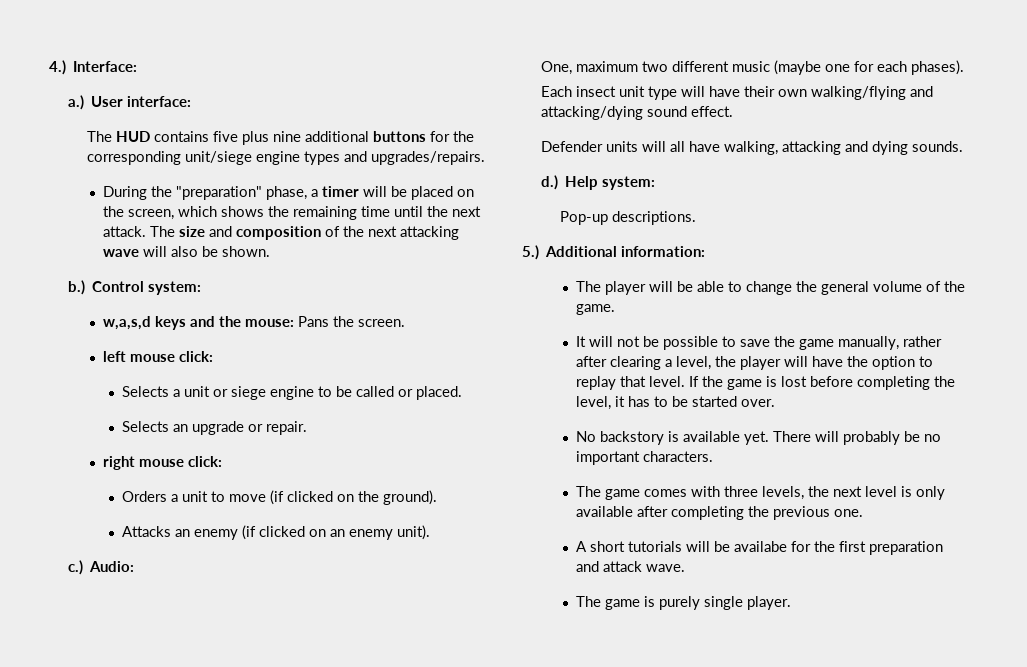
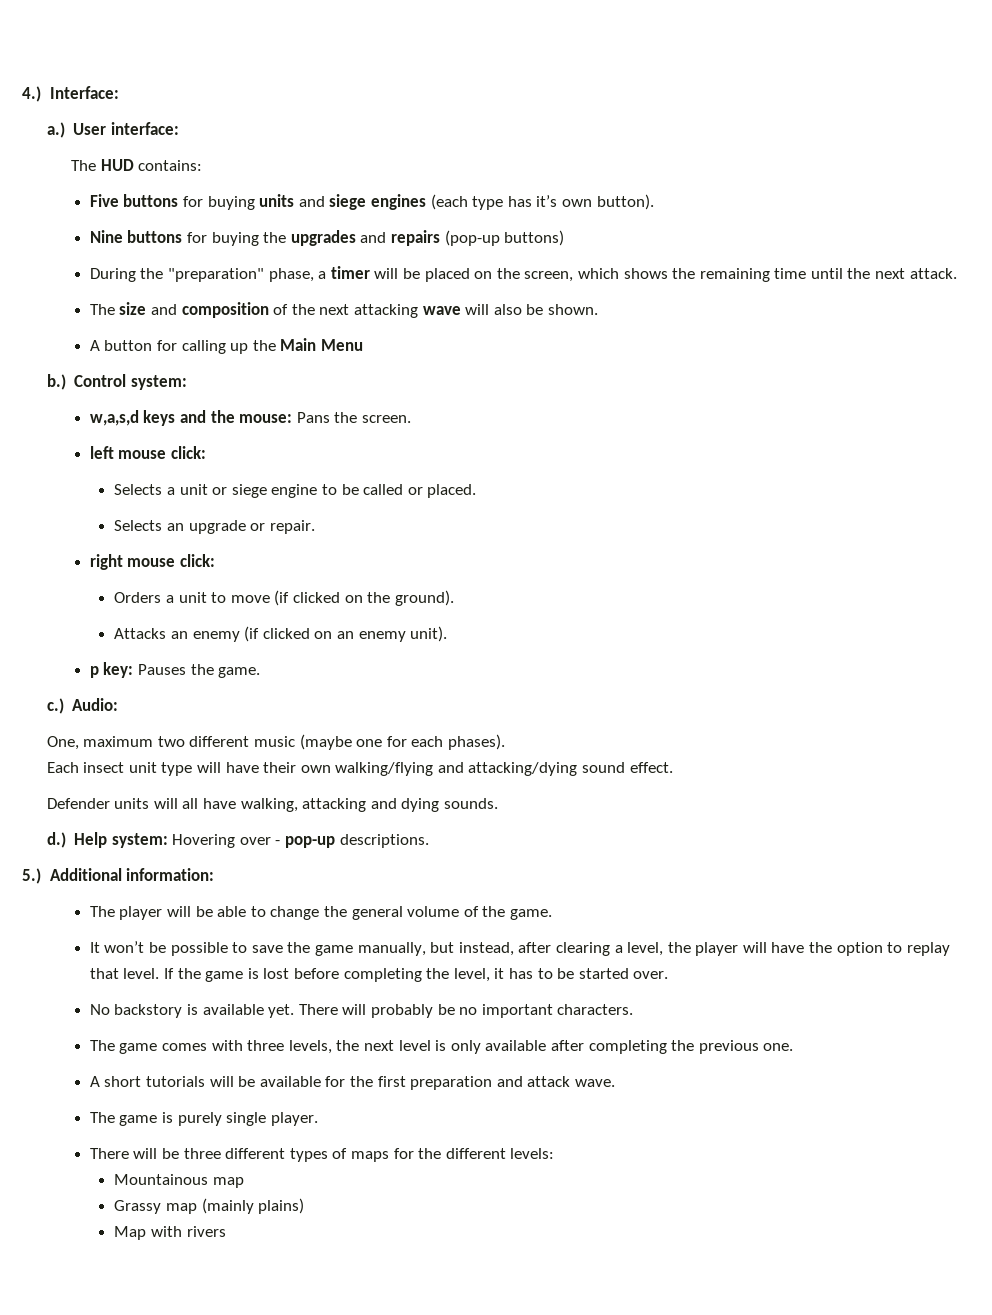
[154,131,475,145] [87,151,486,165] contains five plus nine additional buttons for the corresponding unit/siege engine types and upgrades/repairs. -> [138,160,203,171] [89,194,654,210] [89,230,565,246] contains: // Five buttons for buying units and siege engines (each type has it’s own button). // Nine buttons for buying the upgrades and repairs (pop-up buttons)
(147, 231) none -> (957, 273) //
(271, 251) none -> [89,338,363,354] // A button for calling up the Main Menu
(431, 532) none -> [89,662,261,678] // p key: Pauses the game.
[560,211,609,225] // Pop-up -> [172,834,336,848] Hovering over - pop-up
[589,336,641,347] will not -> [104,941,145,953] won’t
[903,336,943,347] rather -> [430,942,514,956] but instead,
[734,541,788,552] availabe -> [259,1076,321,1087] available
(792, 603) none -> [89,1148,555,1162] [114,1174,245,1188] [114,1198,305,1214] [114,1226,226,1240] // There will be three different types of maps for the different levels: // Mountainous map // Grassy map (mainly plains) // Map with rivers

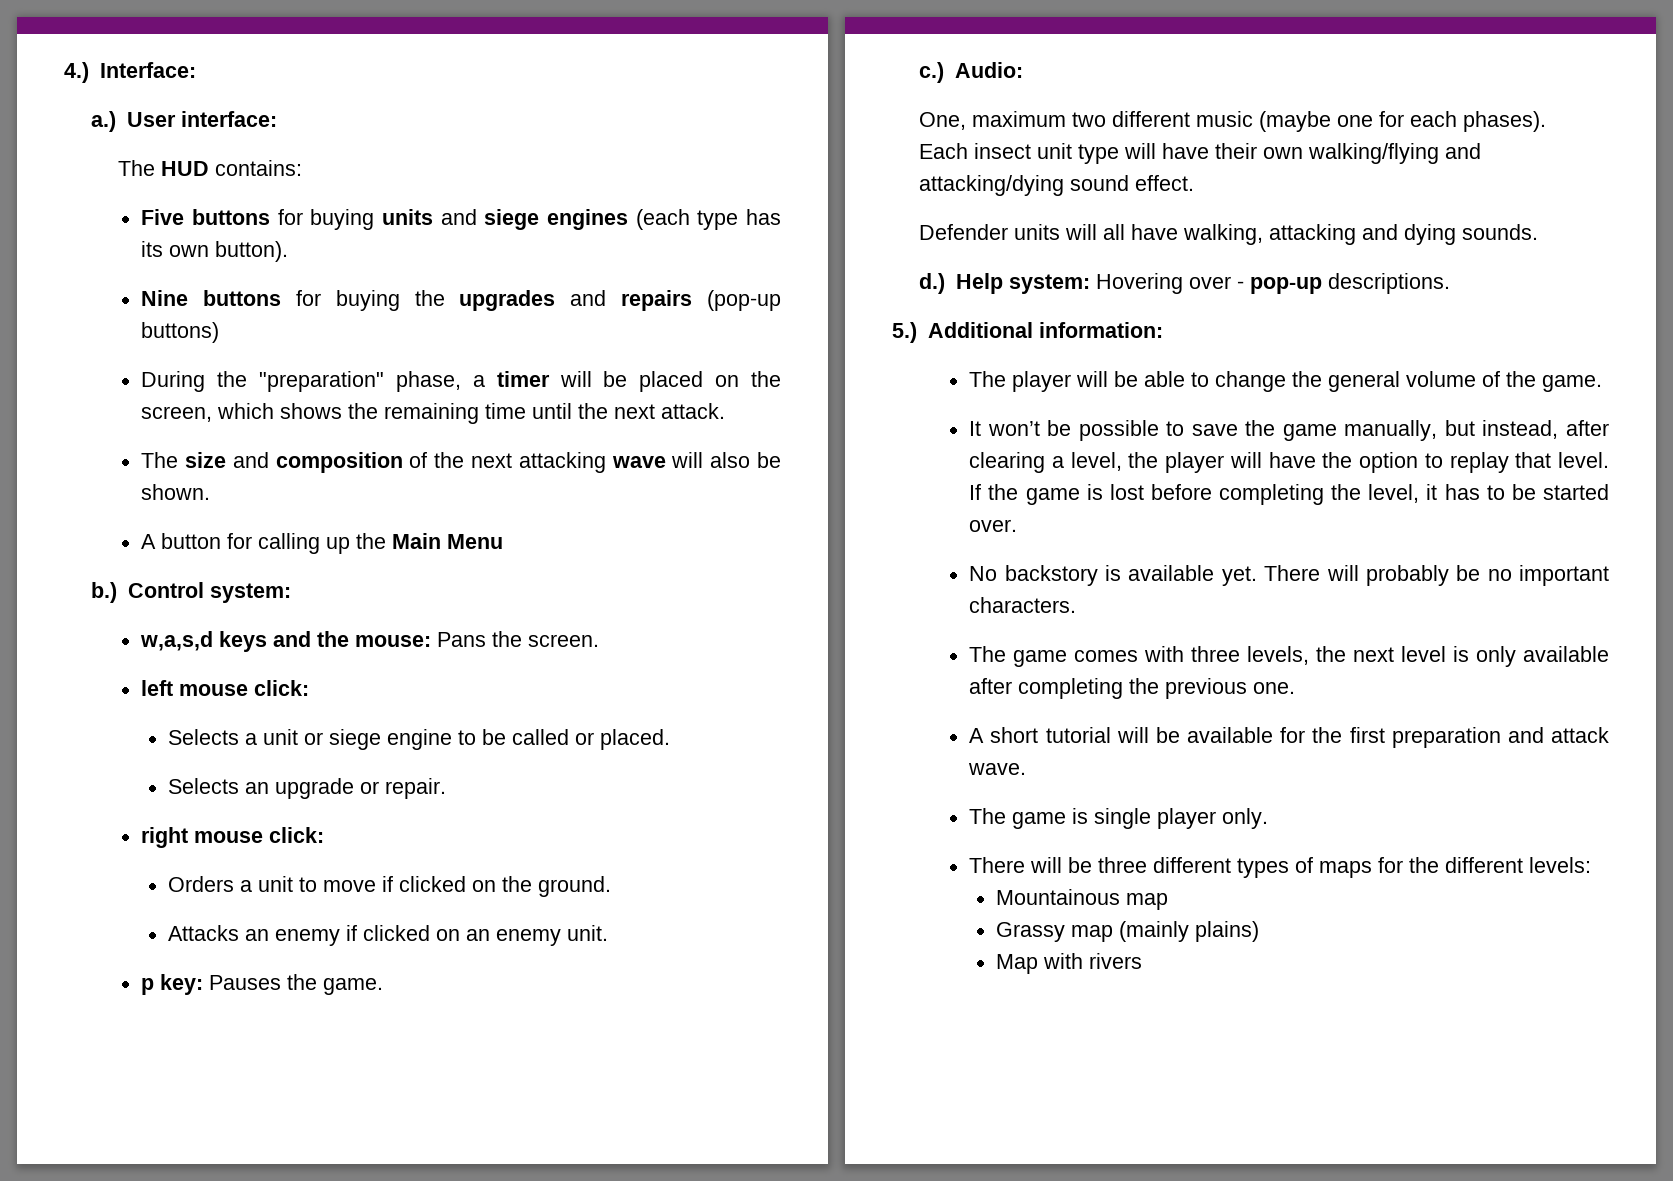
[536,195,558,207] it’s -> [141,241,164,257] its
[274,590,290,606] (if -> [382,876,394,892] if
[394,590,454,606] ground). -> [538,876,612,897] ground.
[244,626,260,642] (if -> [346,925,358,941] if
[410,626,448,642] unit). -> [567,925,609,941] unit.
[146,1076,206,1087] tutorials -> [1045,727,1111,743] tutorial
[177,1112,318,1126] purely single player. -> [1094,808,1269,829] single player only.

